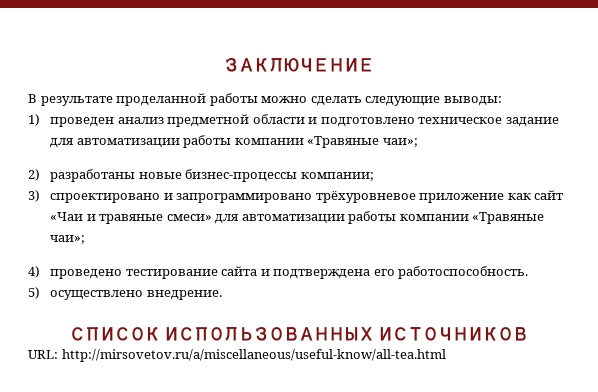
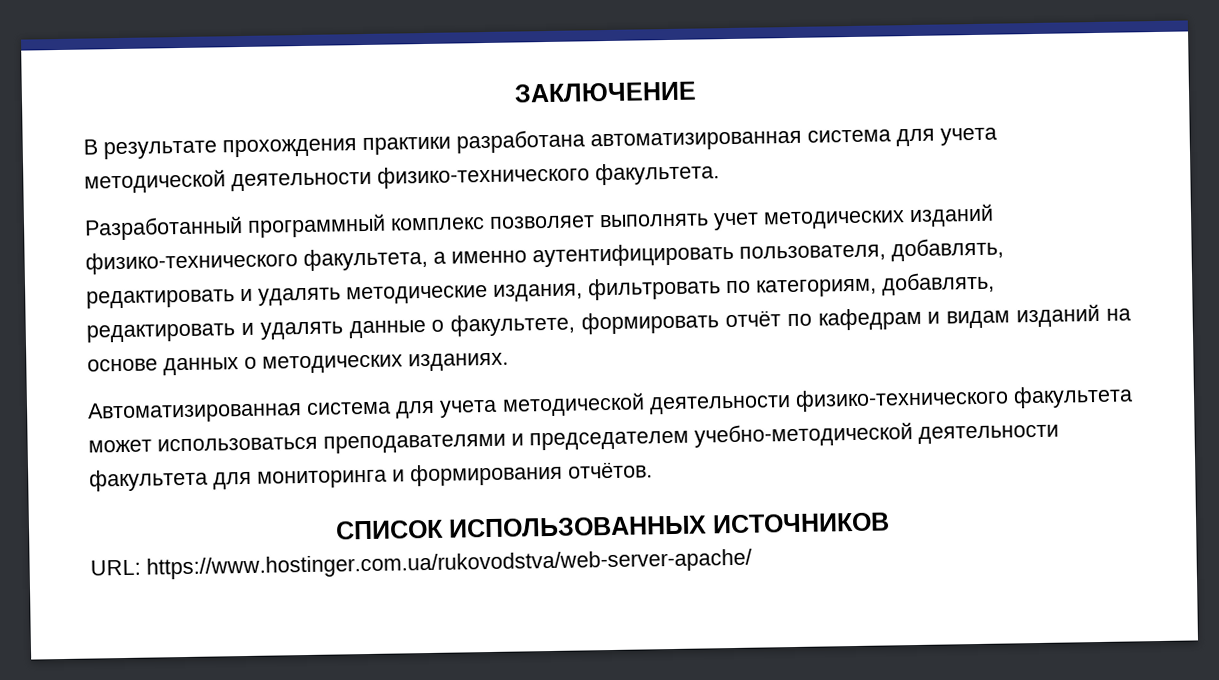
[116,93,502,106] [28,114,559,127] [50,135,418,148] [28,169,374,182] [28,190,564,203] [50,211,545,224] [50,235,86,244] [28,266,529,279] [28,287,222,300] проделанной работы можно сделать следующие выводы: // 1) проведен анализ предметной области и подготовлено техническое задание для автоматизации работы компании «Травяные чаи»; // 2) разработаны новые бизнес-процессы компании; // 3) спроектировано и запрограммировано трёхуровневое приложение как сайт «Чаи и травяные смеси» для автоматизации работы компании «Травяные чаи»; // 4) проведено тестирование сайта и подтверждена его работоспособность. // 5) осуществлено внедрение. -> [222,127,997,158] [84,162,720,194] [84,203,994,241] [85,237,1004,275] [86,271,995,309] [86,303,1131,343] [87,352,509,376] [87,385,1133,424] [88,422,1059,454] [89,461,653,492] прохождения практики разработана автоматизированная система для учета методической деятельности физико-технического факультета. // Разработанный программный комплекс позволяет выполнять учет методических изданий физико-технического факультета, а именно аутентифицировать пользователя, добавлять, редактировать и удалять методические издания, фильтровать по категориям, добавлять, редактировать и удалять данные о факультете, формировать отчёт по кафедрам и видам изданий на основе данных о методических изданиях. // Автоматизированная система для учета методической деятельности физико-технического факультета может использоваться преподавателями и председателем учебно-методической деятельности факультета для мониторинга и формирования отчётов.
[61,349,446,362] http://mirsovetov.ru/a/miscellaneous/useful-know/all-tea.html -> [146,548,752,580] https://www.hostinger.com.ua/rukovodstva/web-server-apache/

